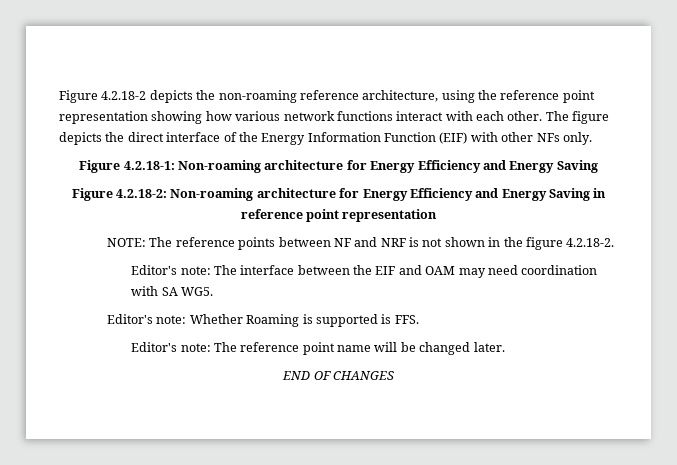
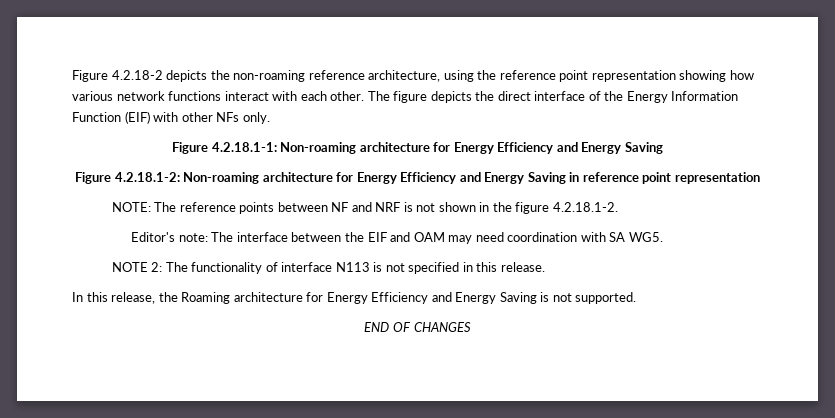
[123,161,175,170] 4.2.18-1: -> [211,142,277,152] 4.2.18.1-1:
[116,189,167,198] 4.2.18-2: -> [114,172,180,182] 4.2.18.1-2:
[566,238,615,247] 4.2.18-2. -> [552,202,618,212] 4.2.18.1-2.
[107,314,419,327] [131,342,505,355] Editor's note: Whether Roaming is supported is FFS. // Editor's note: The reference point name will be changed later. -> [111,262,545,274] [72,292,637,304] NOTE 2: The functionality of interface N113 is not specified in this release. // In this release, the Roaming architecture for Energy Efficiency and Energy Saving is not supported.

